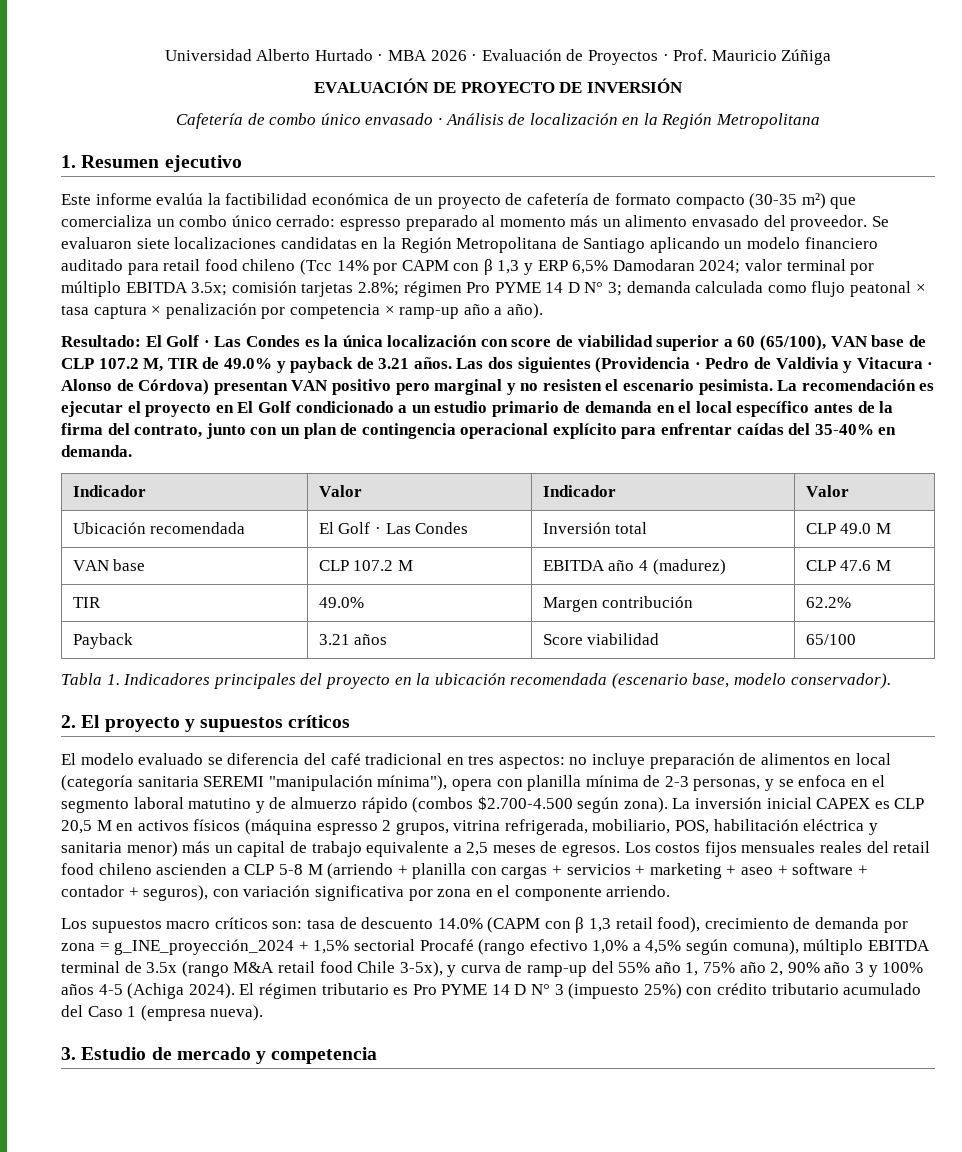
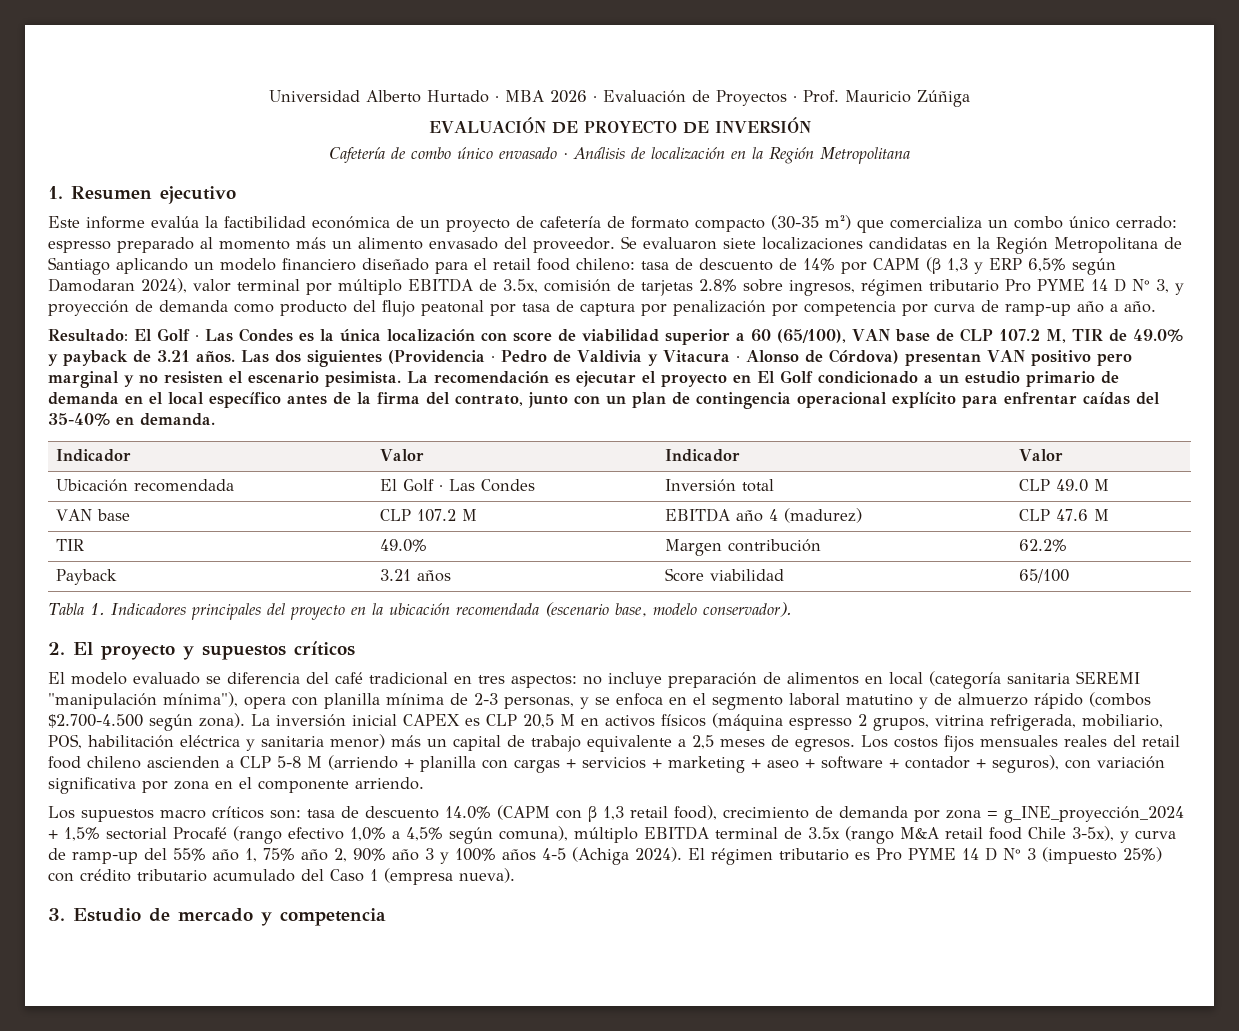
[61,259,332,275] auditado para retail food chileno (Tcc -> [362,258,797,274] diseñado para el retail food chileno: tasa de descuento de
[453,259,493,275] con β -> [926,257,941,274] (β
[612,259,741,274] Damodaran 2024; -> [1072,258,1116,275] [48,278,187,293] según Damodaran 2024),
[191,281,926,297] [61,303,395,319] 3.5x; comisión tarjetas 2.8%; régimen Pro PYME 14 D N° 3; demanda calculada como flujo peatonal × tasa captura × penalización por competencia × -> [479,278,1184,296] [48,300,999,317] de 3.5x, comisión de tarjetas 2.8% sobre ingresos, régimen tributario Pro PYME 14 D N° 3, y proyección de demanda como producto del flujo peatonal por tasa de captura por penalización por competencia por curva de
[506,303,543,319] año). -> [1124,301,1156,313] año.

